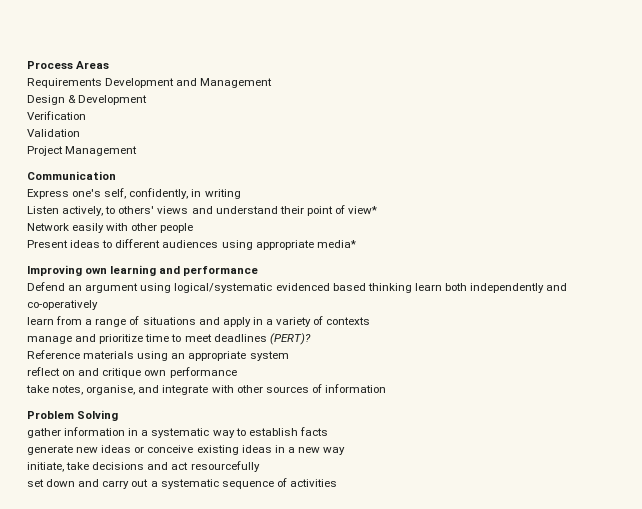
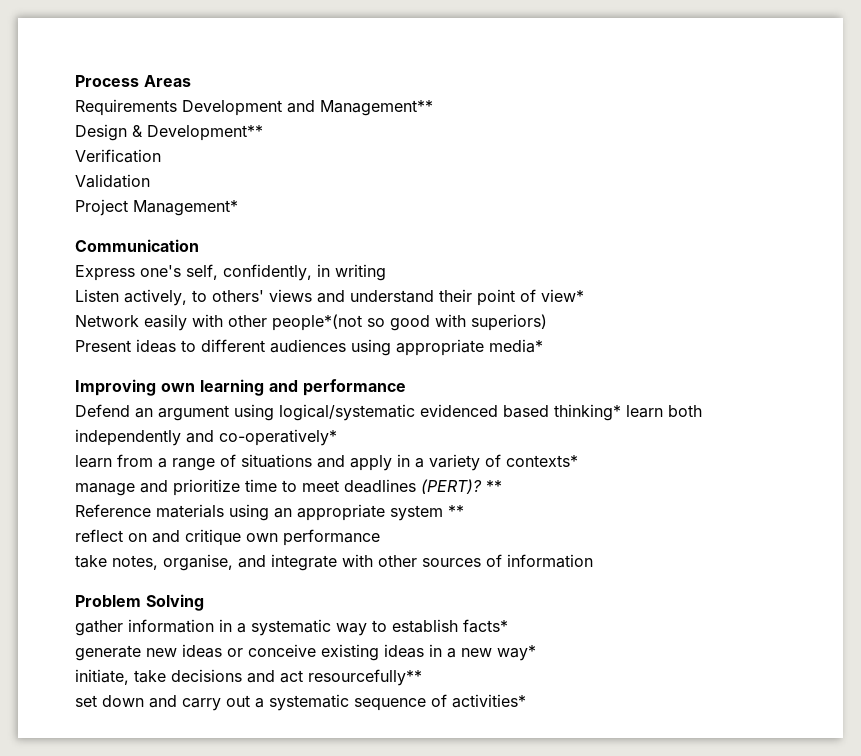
[200,78,273,88] Management -> [320,100,433,116] Management**
[78,95,148,105] Development -> [147,125,263,141] Development**
[65,146,138,156] Management -> [133,200,238,216] Management*
[160,223,194,233] people -> [272,314,547,331] people*(not so good with superiors)
[367,283,412,293] thinking -> [554,404,621,421] thinking*
[27,300,98,310] co-operatively -> [219,429,337,446] co-operatively*
[326,317,371,325] contexts -> [506,455,578,467] contexts*
(311, 339) none -> [486,480,502,492] **
(289, 356) none -> [448,505,464,517] **
[299,427,328,436] facts -> [463,619,508,633] facts*
[323,447,346,455] way -> [497,645,536,661] way*
[190,461,260,472] resourcefully -> [308,669,422,686] resourcefully**
[289,479,337,487] activities -> [452,694,526,708] activities*

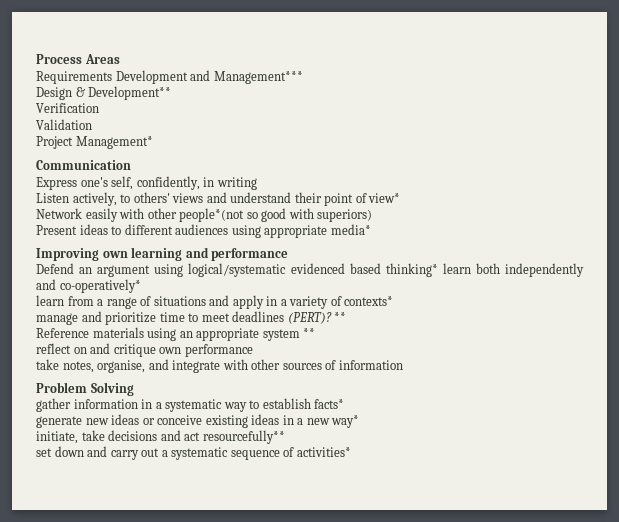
[320,100,433,116] Management** -> [213,71,303,84] Management***

